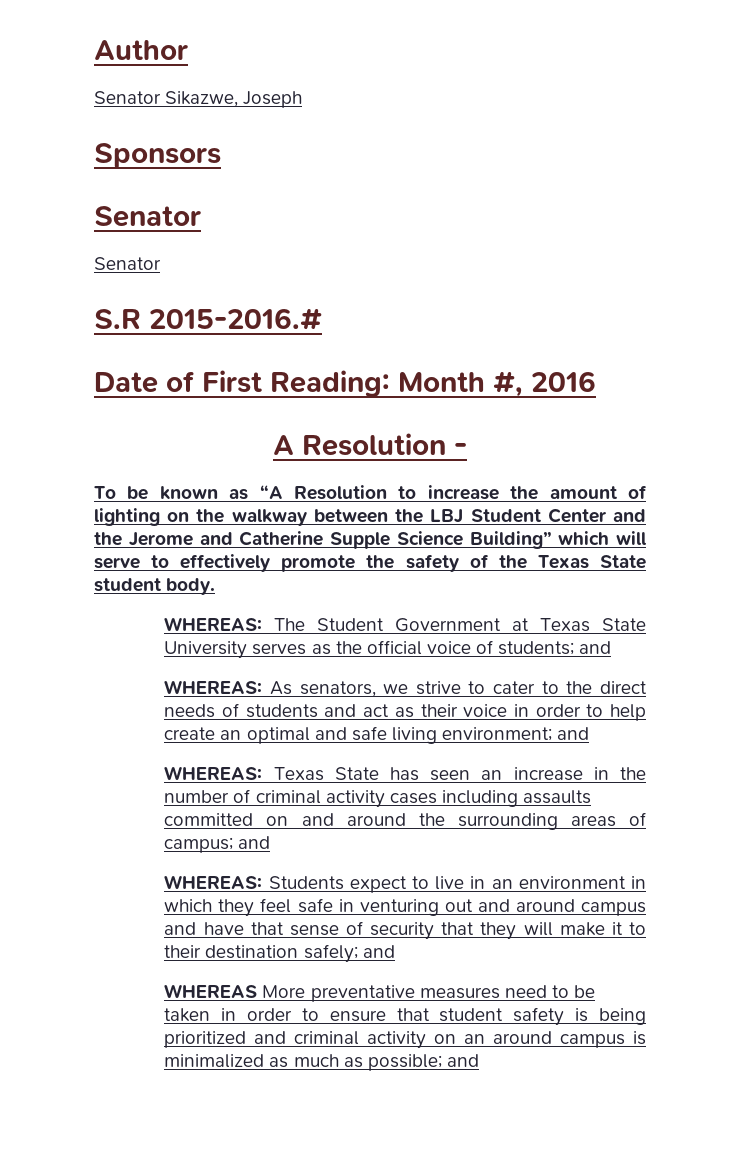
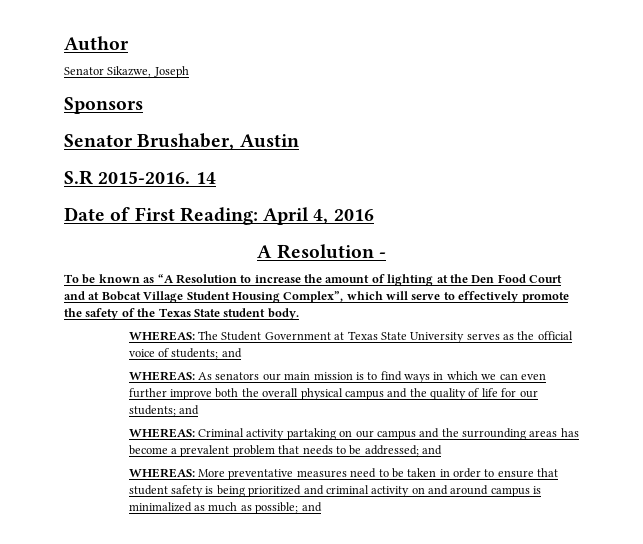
[94,257,161,270] // Senator -> [137,133,299,150] Brushaber, Austin
[149,308,322,330] 2015-2016.# -> [98,171,216,184] 2015-2016. 14
[398,371,523,397] Month #, -> [263,207,329,225] April 4,
[167,508,646,526] [94,531,552,549] on the walkway between the LBJ Student Center and the Jerome and Catherine Supple Science Building” -> [436,274,562,283] [64,291,344,303] at the Den Food Court and at Bobcat Village Student Housing Complex”,
[299,681,647,697] [164,703,647,721] [164,726,590,744] [164,766,646,781] [164,789,592,808] [164,812,646,830] [164,836,271,853] [164,875,646,893] [164,898,647,917] [164,921,646,940] [164,944,395,963] [164,984,258,998] senators, we strive to cater to the direct needs of students and act as their voice in order to help create an optimal and safe living environment; and // WHEREAS: Texas State has seen an increase in the number of criminal activity cases including assaults committed on and around the surrounding areas of campus; and // WHEREAS: Students expect to live in an environment in which they feel safe in venturing out and around campus and have that sense of security that they will make it to their destination safely; and // WHEREAS -> [215,371,546,383] [128,388,538,400] [128,405,200,416] [128,428,579,440] [128,445,443,457] [128,468,195,478] senators our main mission is to find ways in which we can even further improve both the overall physical campus and the quality of life for our students; and // WHEREAS: Criminal activity partaking on our campus and the surrounding areas has become a prevalent problem that needs to be addressed; and // WHEREAS:
[464,1034,486,1044] an -> [428,485,449,495] and

